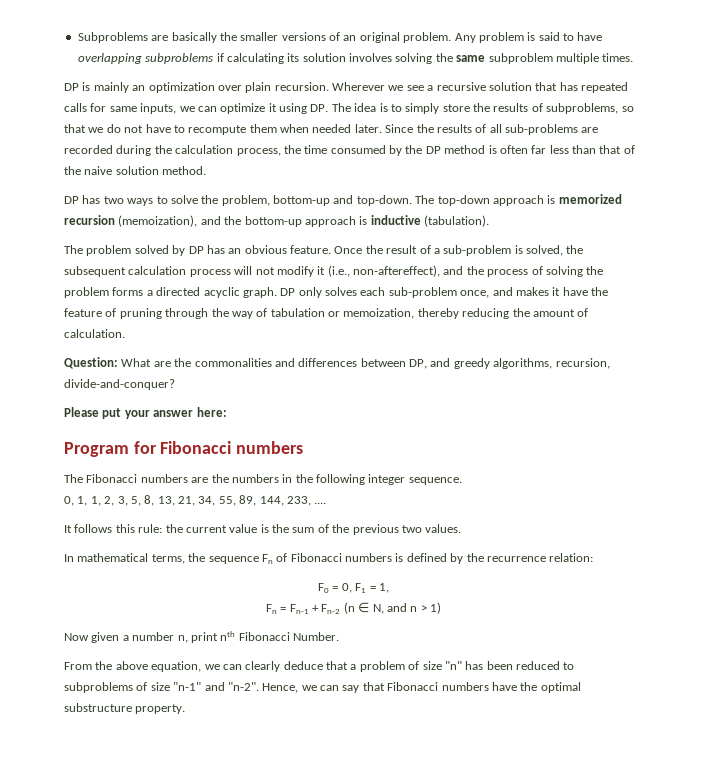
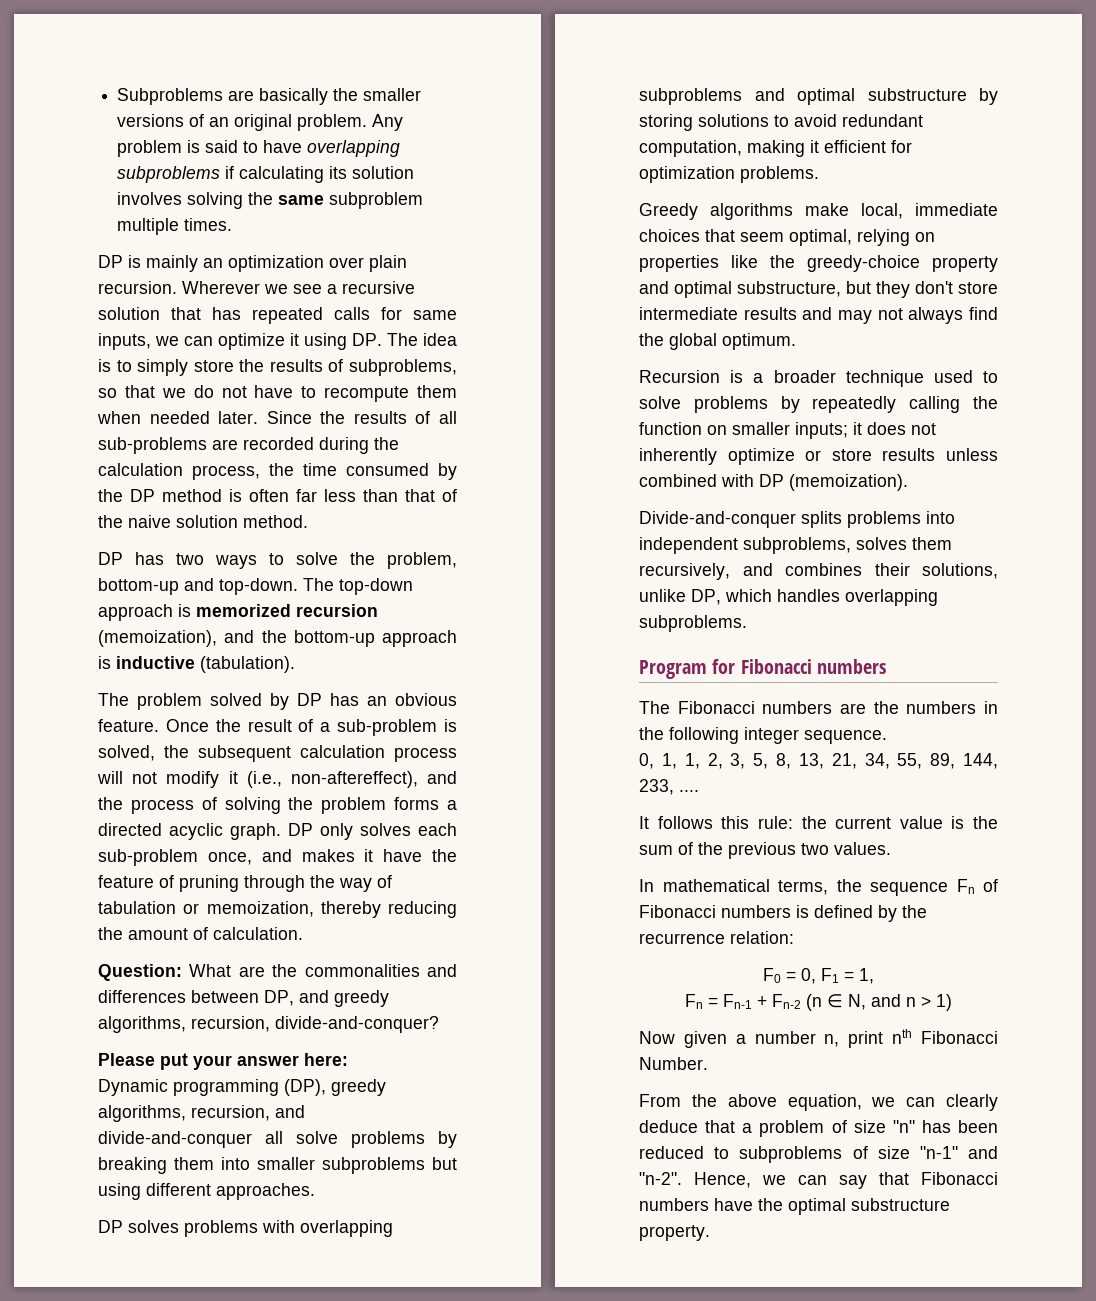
(227, 412) none -> [98,1079,386,1096] [98,1105,305,1122] [98,1131,457,1148] [98,1157,457,1174] [98,1183,315,1200] [98,1220,393,1237] [639,88,998,105] [639,114,923,131] [639,140,912,157] [639,166,819,183] [639,203,998,220] [639,229,935,246] [639,255,998,272] [639,281,998,298] [639,307,998,324] [639,333,796,350] [639,370,998,387] [639,396,998,413] [639,422,936,439] [639,448,998,465] [639,474,908,491] [639,511,955,528] [639,537,952,554] [639,563,998,580] [639,589,938,606] [639,615,747,632] // Dynamic programming (DP), greedy algorithms, recursion, and divide-and-conquer all solve problems by breaking them into smaller subproblems but using different approaches. // DP solves problems with overlapping subproblems and optimal substructure by storing solutions to avoid redundant computation, making it efficient for optimization problems. // Greedy algorithms make local, immediate choices that seem optimal, relying on properties like the greedy-choice property and optimal substructure, but they don't store intermediate results and may not always find the global optimum. // Recursion is a broader technique used to solve problems by repeatedly calling the function on smaller inputs; it does not inherently optimize or store results unless combined with DP (memoization). // Divide-and-conquer splits problems into independent subproblems, solves them recursively, and combines their solutions, unlike DP, which handles overlapping subproblems.

